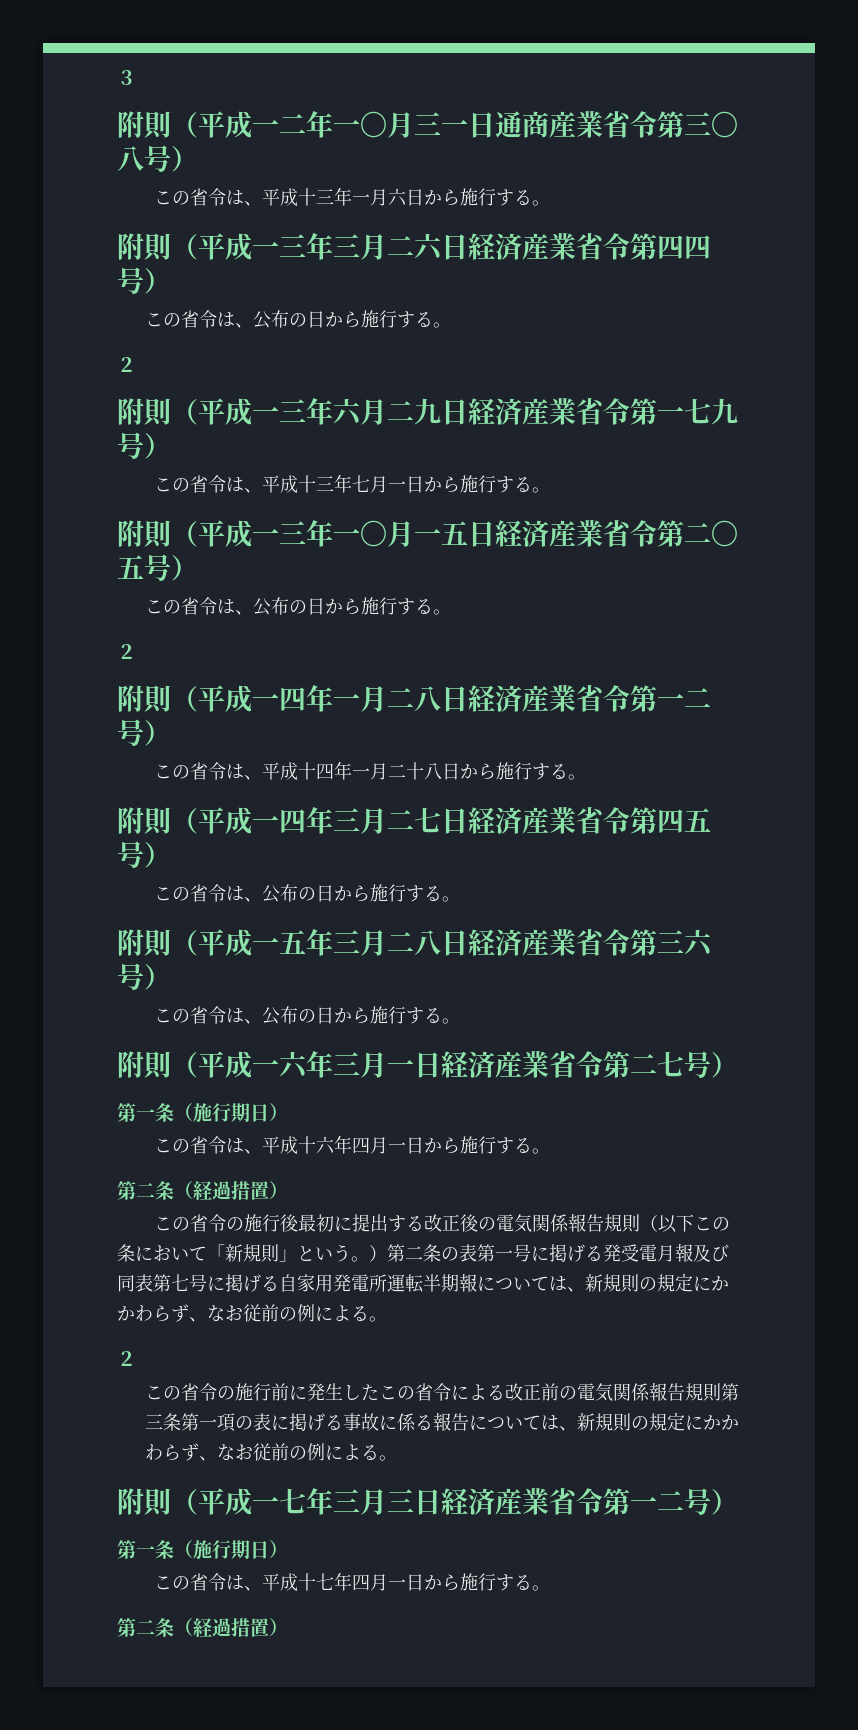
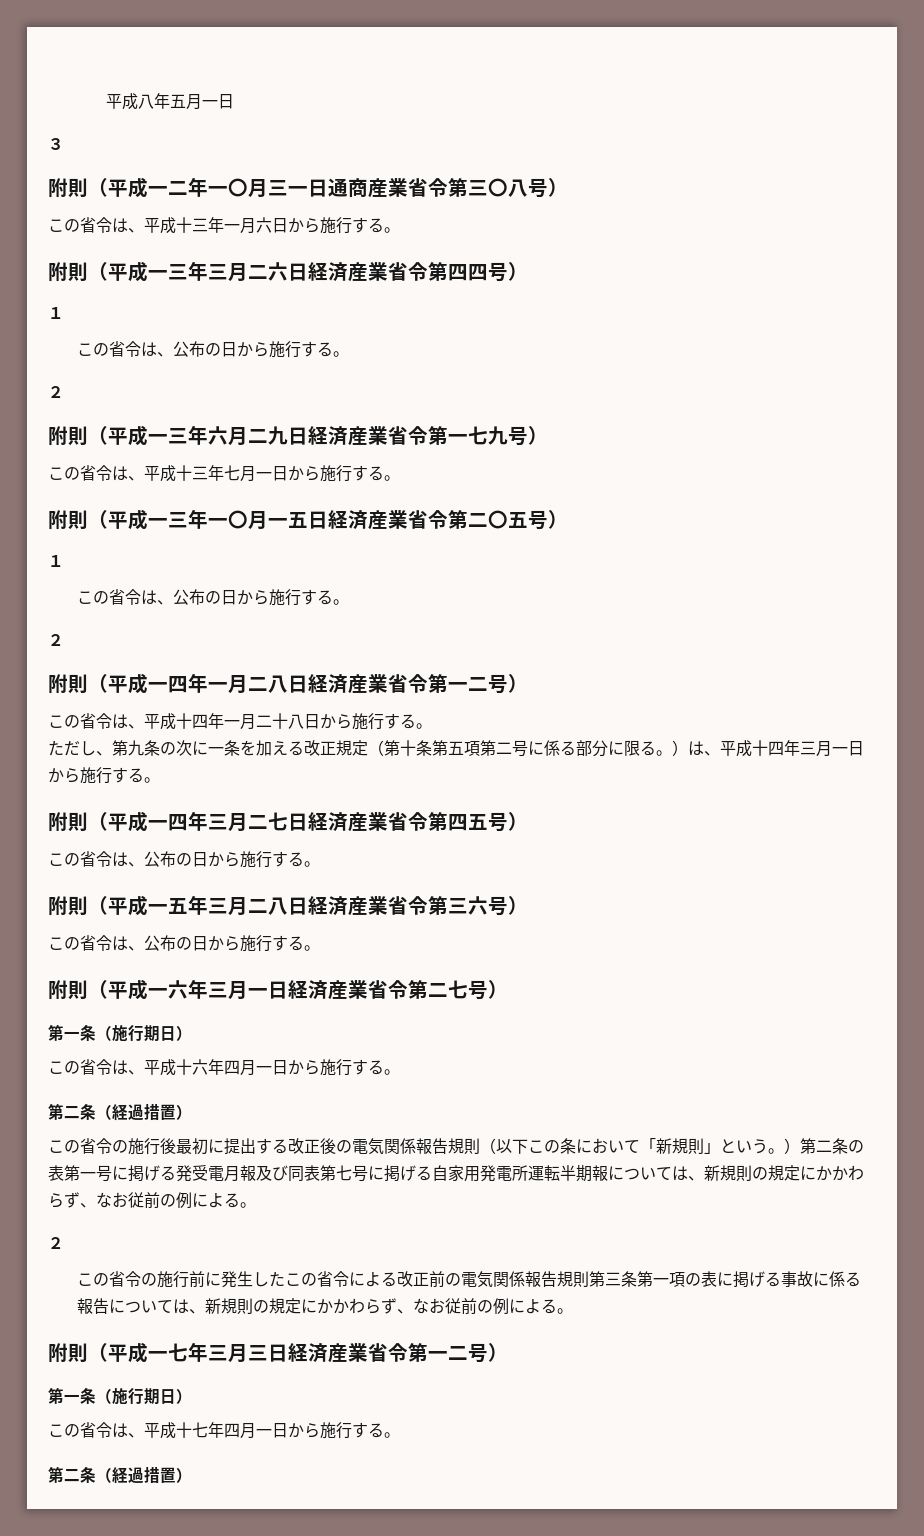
(117, 77) none -> [106,93,235,110] 平成八年五月一日 //
(171, 281) none -> [48,307,64,319] // １
(198, 568) none -> [48,555,64,567] // １
(587, 777) none -> [48,740,864,757] [48,767,160,784] // ただし、第九条の次に一条を加える改正規定（第十条第五項第二号に係る部分に限る。）は、平成十四年三月一日から施行する。

